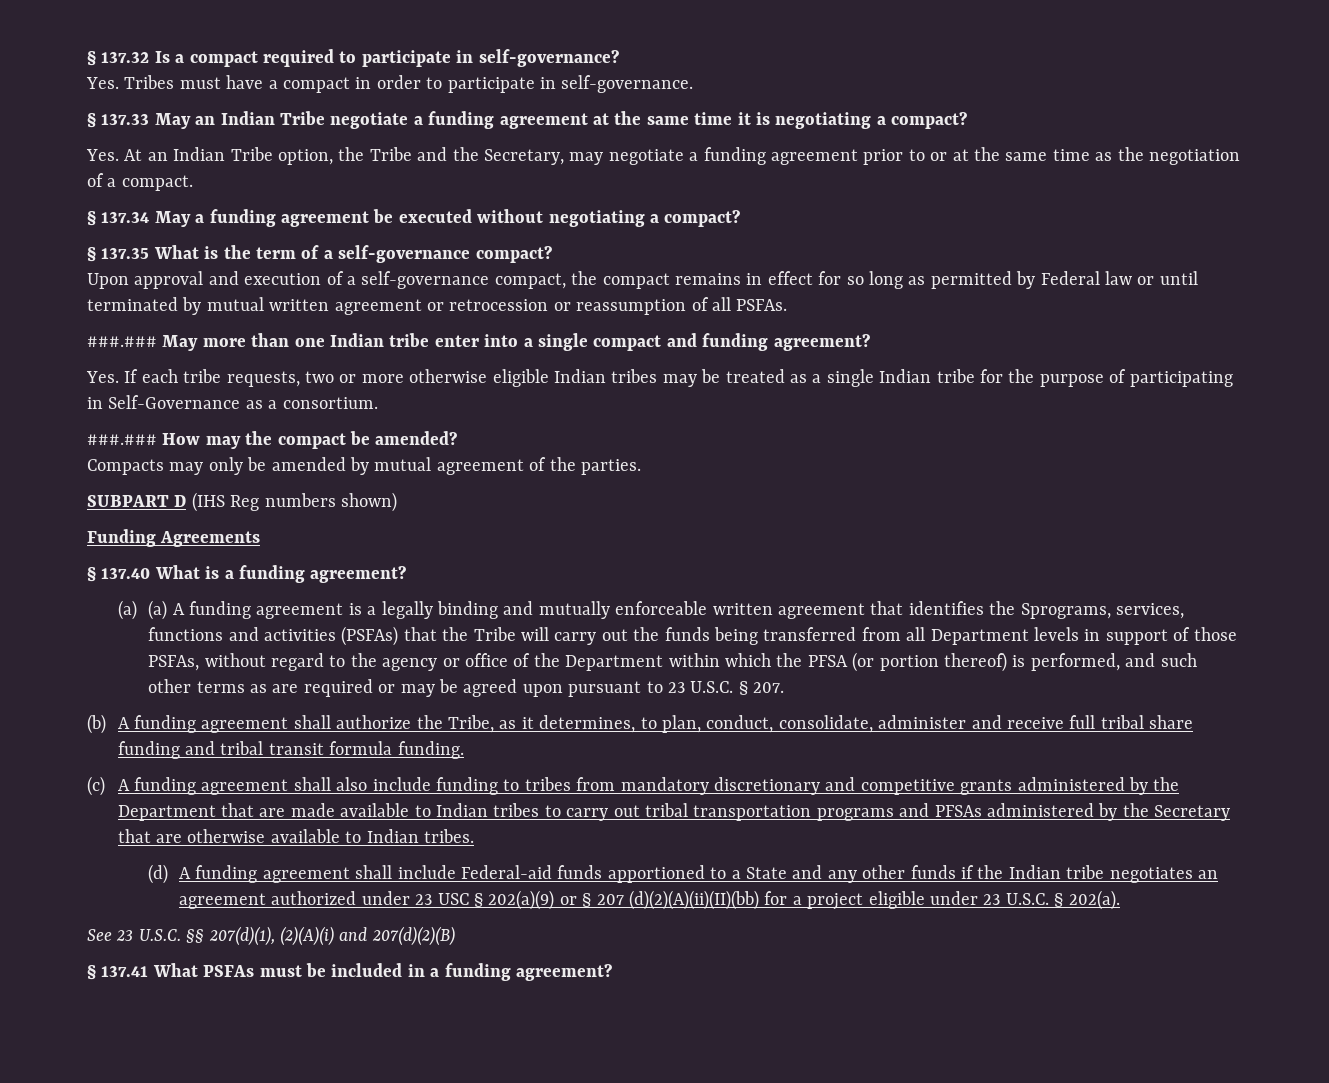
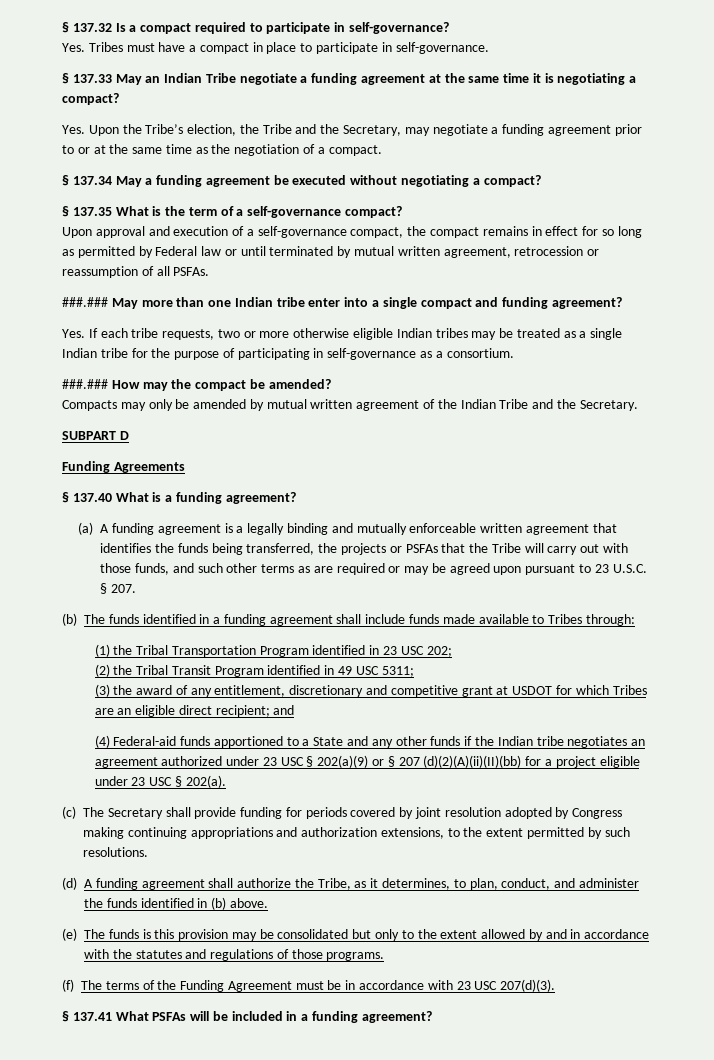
[376,75,421,89] order -> [266,42,297,54] place
[124,147,333,165] At an Indian Tribe option, -> [88,124,237,136] Upon the Tribe’s election,
[334,299,444,315] agreement or -> [443,247,511,258] agreement,
[108,395,241,409] Self-Governance -> [327,348,417,360] self-governance
(432, 464) none -> [310,399,353,409] written
[580,459,641,475] [87,492,397,512] parties. // SUBPART D (IHS Reg numbers shown) -> [460,399,638,411] [62,431,129,440] Indian Tribe and the Secretary. // SUBPART D
[148,600,168,620] (a) -> (94, 528) none
[1020,603,1185,619] [148,626,399,646] Sprograms, services, functions and activities (PSFAs) -> [177,543,438,555] funds being transferred, the projects or PSFAs
[633,627,1237,645] [148,652,1120,672] the funds being transferred from all Department levels in support of those PSFAs, without regard to the agency or office of the Department within which the PFSA (or portion thereof) is performed, -> [602,543,628,553] [100,563,170,575] with those funds,
[117,715,1194,733] [117,741,464,759] [87,776,1180,796] [117,803,1231,821] [117,829,475,843] [148,864,456,884] A funding agreement shall authorize the Tribe, as it determines, to plan, conduct, consolidate, administer and receive full tribal share funding and tribal transit formula funding. // (c) A funding agreement shall also include funding to tribes from mandatory discretionary and competitive grants administered by the Department that are made available to Indian tribes to carry out tribal transportation programs and PFSAs administered by the Secretary that are otherwise available to Indian tribes. // (d) A funding agreement shall include -> [84,614,635,626] [94,644,452,657] [94,664,414,677] [94,684,647,697] [94,705,295,717] [94,735,110,748] The funds identified in a funding agreement shall include funds made available to Tribes through: // (1) the Tribal Transportation Program identified in 23 USC 202; // (2) the Tribal Transit Program identified in 49 USC 5311; // (3) the award of any entitlement, discretionary and competitive grant at USDOT for which Tribes are an eligible direct recipient; and // (4)
[1005,893,1049,905] U.S.C. -> [149,777,173,786] USC
[87,926,455,946] See 23 U.S.C. §§ 207(d)(1), (2)(A)(i) and 207(d)(2)(B) -> [62,806,623,819] [83,827,630,839] [83,847,148,857] [62,877,639,890] [84,897,268,910] [62,928,650,941] [84,949,385,961] [62,979,556,992] (c) The Secretary shall provide funding for periods covered by joint resolution adopted by Congress making continuing appropriations and authorization extensions, to the extent permitted by such resolutions. // (d) A funding agreement shall authorize the Tribe, as it determines, to plan, conduct, and administer the funds identified in (b) above. // (e) The funds is this provision may be consolidated but only to the extent allowed by and in accordance with the statutes and regulations of those programs. // (f) The terms of the Funding Agreement must be in accordance with 23 USC 207(d)(3).
[259,965,302,977] must -> [190,1011,210,1021] will

